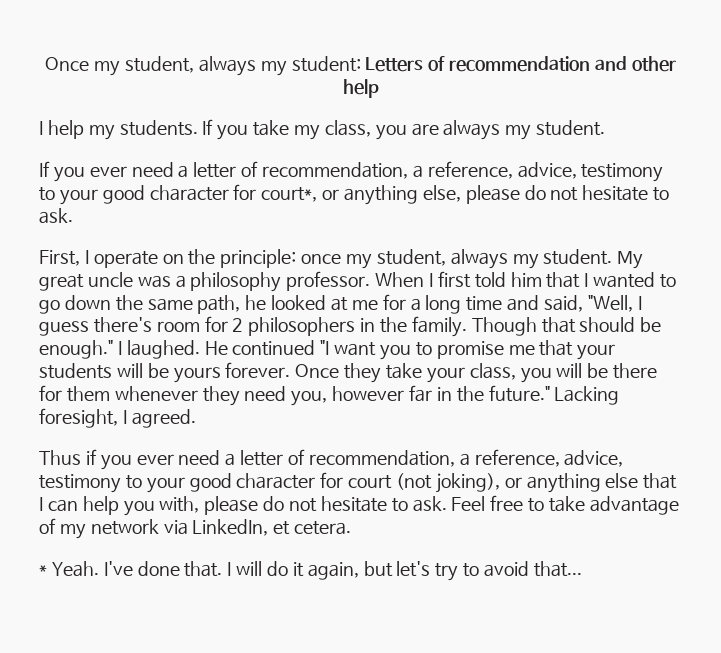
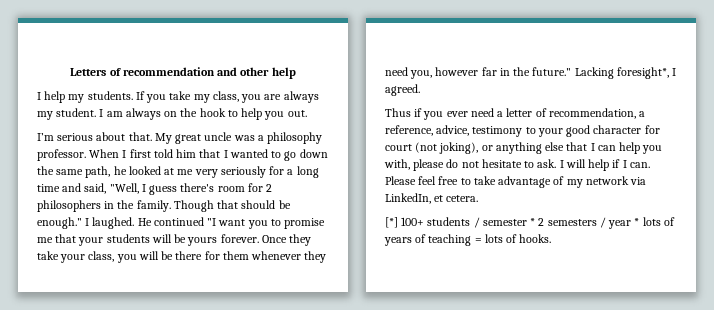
[45,56,361,76] Once my student, always my student: -> (70, 72) none
[39,161,664,182] [39,184,670,205] [39,208,73,224] [39,249,613,269] // If you ever need a letter of recommendation, a reference, advice, testimony to your good character for court*, or anything else, please do not hesitate to ask. // First, I operate on the principle: once my student, always my student. -> [99,108,307,120] [37,132,152,141] I am always on the hook to help you out. // I’m serious about that.
(378, 305) none -> [194,166,266,178] very seriously
[39,408,118,428] foresight, -> [616,67,669,79] foresight*,
[451,496,486,511] Feel -> [559,159,650,171] [385,176,437,185] I will help if I can. Please feel
[39,561,582,581] * Yeah. I've done that. I will do it again, but let's try to avoid that... -> [385,217,675,229] [384,234,552,246] [*] 100+ students / semester * 2 semesters / year * lots of years of teaching = lots of hooks.

